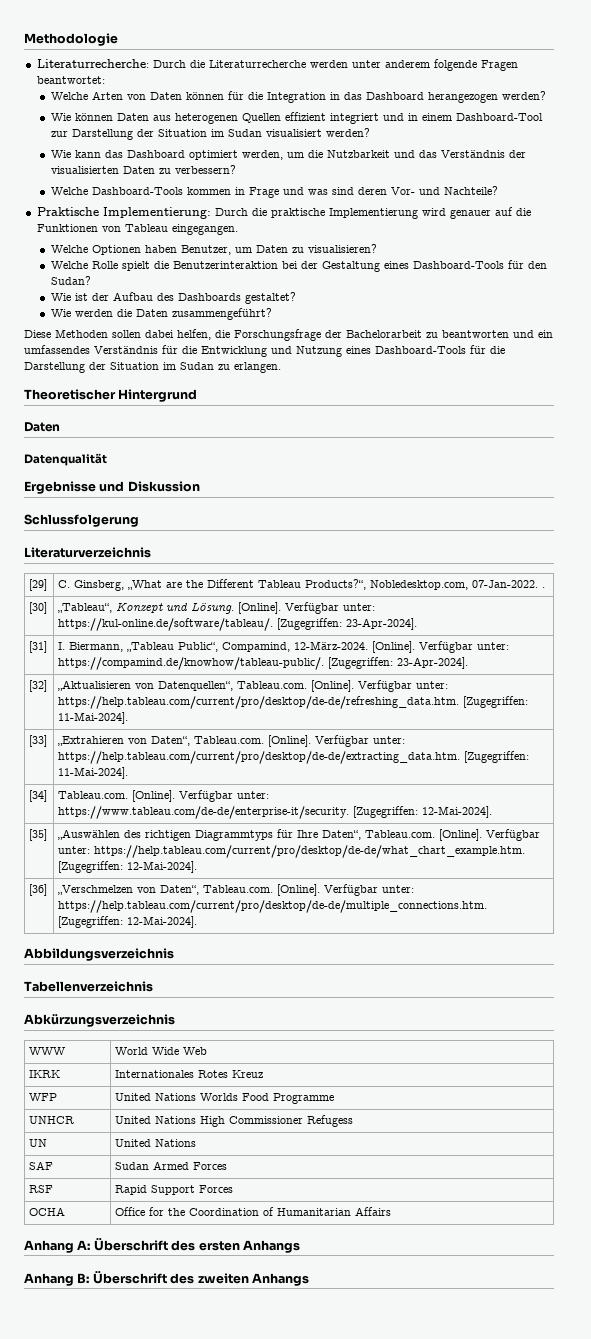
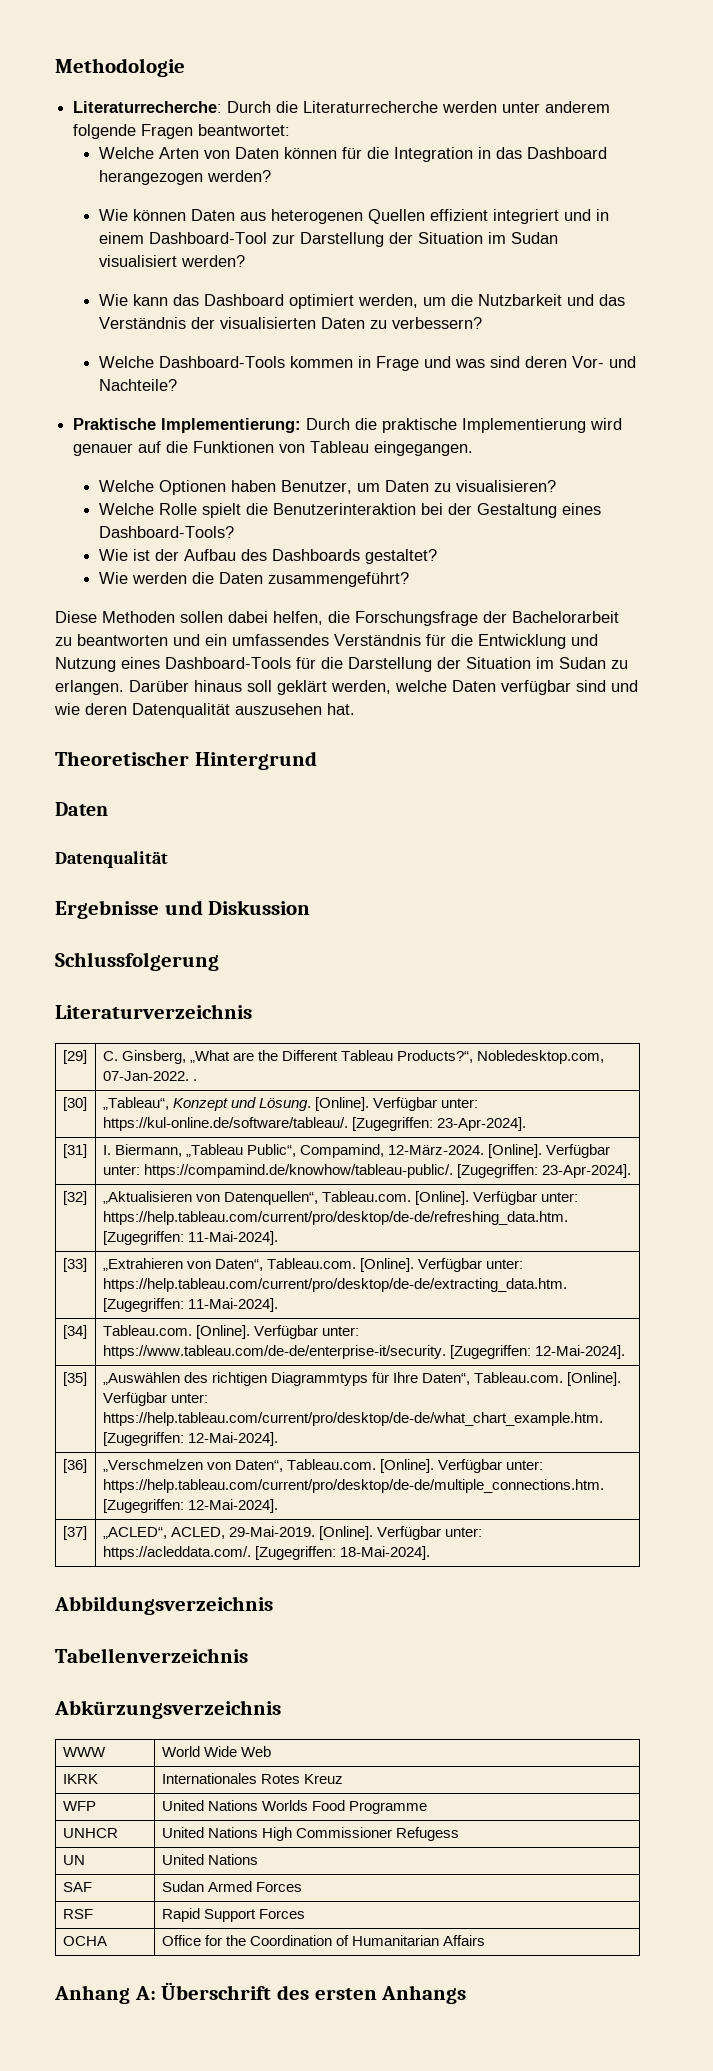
[412,260,547,269] [50,276,91,285] Dashboard-Tools für den Sudan? -> [98,526,234,538] Dashboard-Tools?
(281, 367) none -> [129,680,638,695] [54,703,355,718] Darüber hinaus soll geklärt werden, welche Daten verfügbar sind und wie deren Datenqualität auszusehen hat.
(198, 922) none -> [62,1526,87,1540] [102,1526,483,1540] [102,1546,430,1560] // [37] | „ACLED“, ACLED, 29-Mai-2019. [Online]. Verfügbar unter: https://acleddata.com/. [Zugegriffen: 18-Mai-2024].
[24,1271,309,1286] // Anhang B: Überschrift des zweiten Anhangs -> (467, 1994) none

